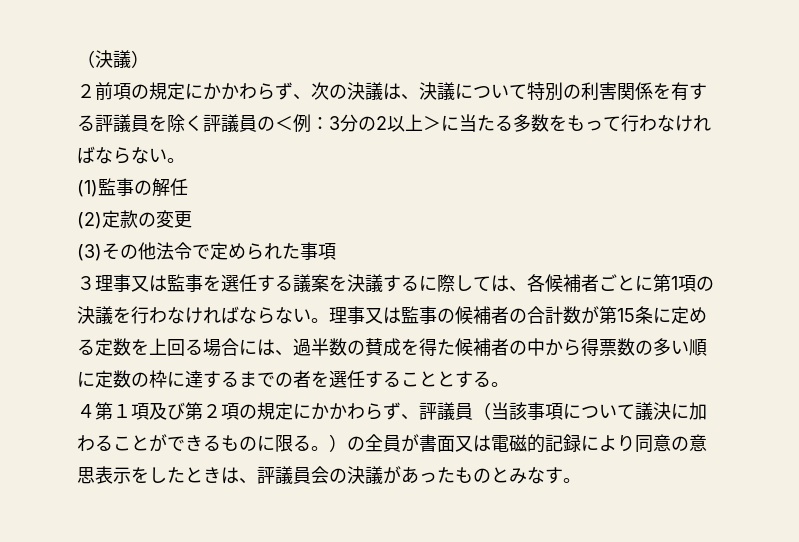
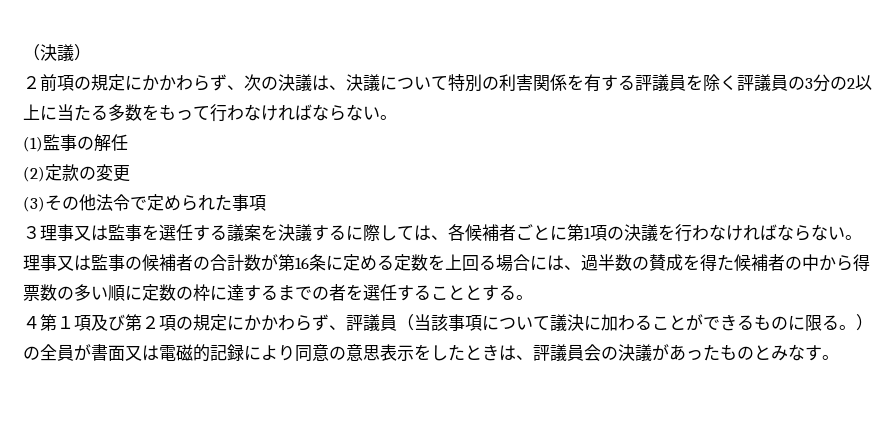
[275,114,329,133] ＜例： -> (805, 83) none
[423,116,441,130] ＞ -> (40, 112) none
[617,308,635,322] 15 -> [295,257,309,269] 16

